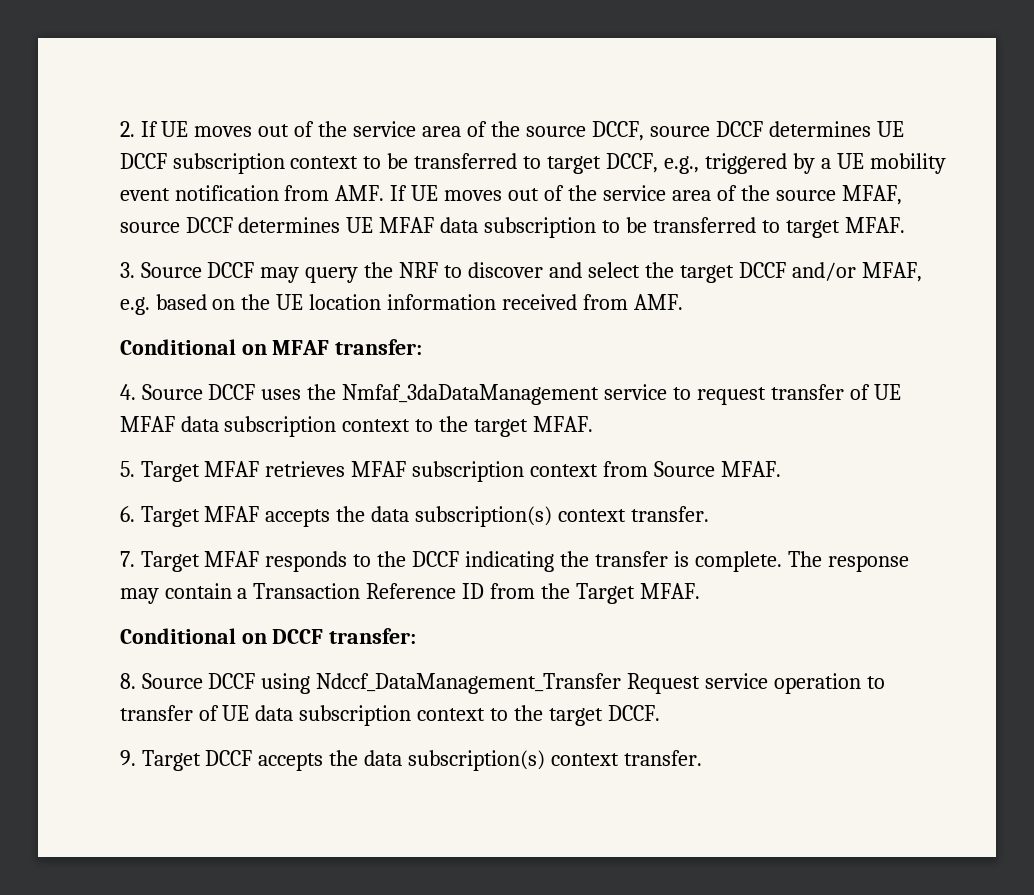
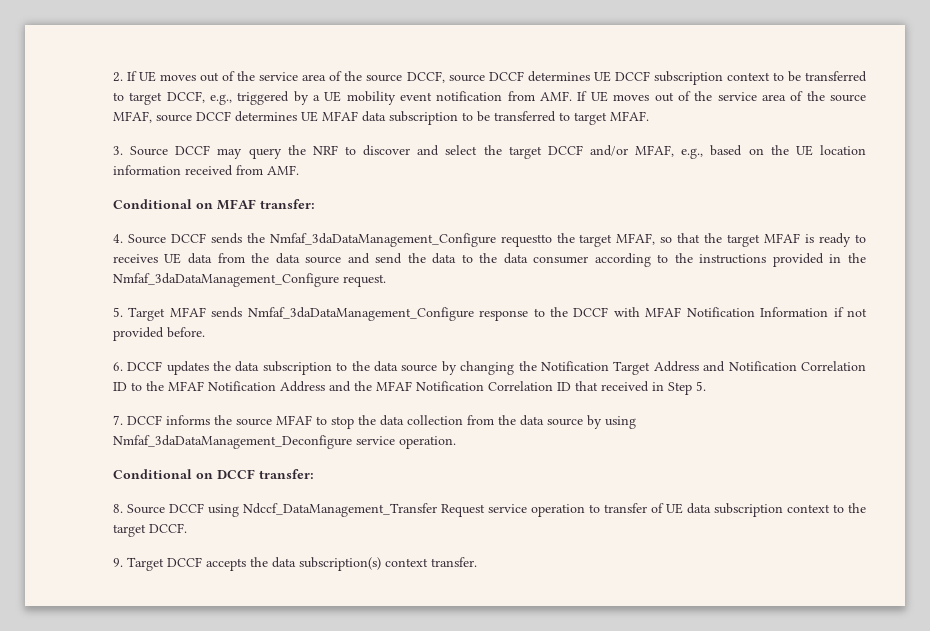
[119,297,150,315] e.g. -> [681,148,704,159] e.g.,
[261,384,901,405] [119,416,594,437] [119,461,782,482] [119,506,710,527] [119,551,909,572] [119,583,701,604] uses the Nmfaf_3daDataManagement service to request transfer of UE MFAF data subscription context to the target MFAF. // 5. Target MFAF retrieves MFAF subscription context from Source MFAF. // 6. Target MFAF accepts the data subscription(s) context transfer. // 7. Target MFAF responds to the DCCF indicating the transfer is complete. The response may contain a Transaction Reference ID from the Target MFAF. -> [210,233,866,247] [112,253,867,267] [112,273,386,287] [112,307,868,321] [112,327,205,341] [112,361,867,375] [112,381,706,395] [112,415,636,429] [112,435,456,449] sends the Nmfaf_3daDataManagement_Configure requestto the target MFAF, so that the target MFAF is ready to receives UE data from the data source and send the data to the data consumer according to the instructions provided in the Nmfaf_3daDataManagement_Configure request. // 5. Target MFAF sends Nmfaf_3daDataManagement_Configure response to the DCCF with MFAF Notification Information if not provided before. // 6. DCCF updates the data subscription to the data source by changing the Notification Target Address and Notification Correlation ID to the MFAF Notification Address and the MFAF Notification Correlation ID that received in Step 5. // 7. DCCF informs the source MFAF to stop the data collection from the data source by using Nmfaf_3daDataManagement_Deconfigure service operation.

